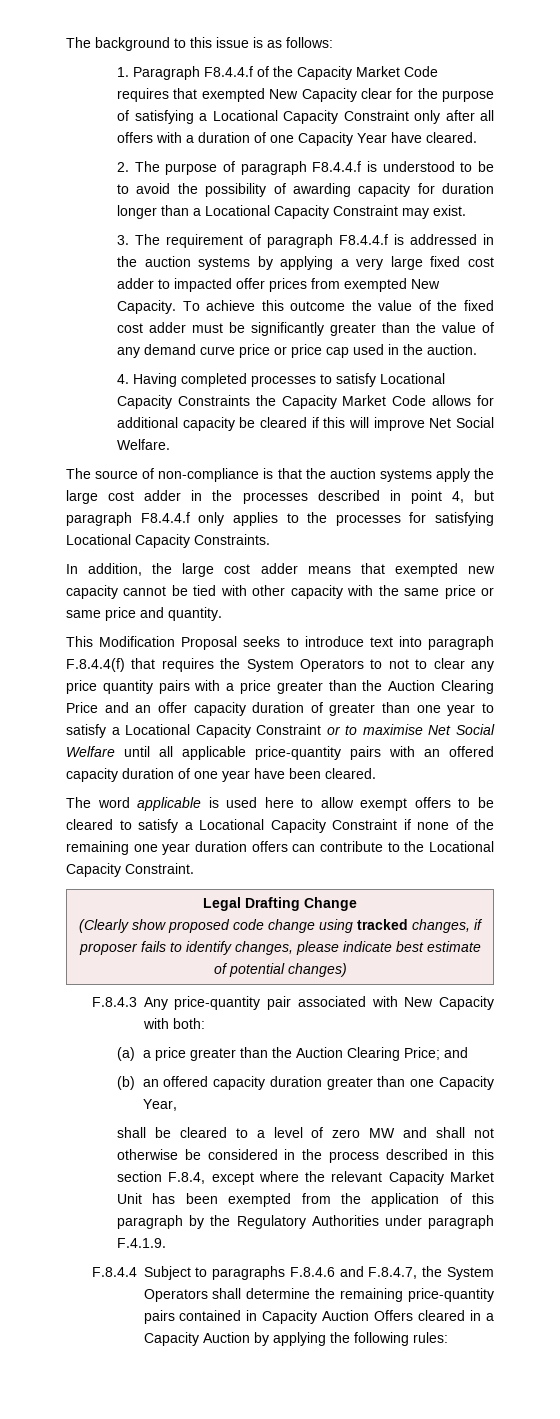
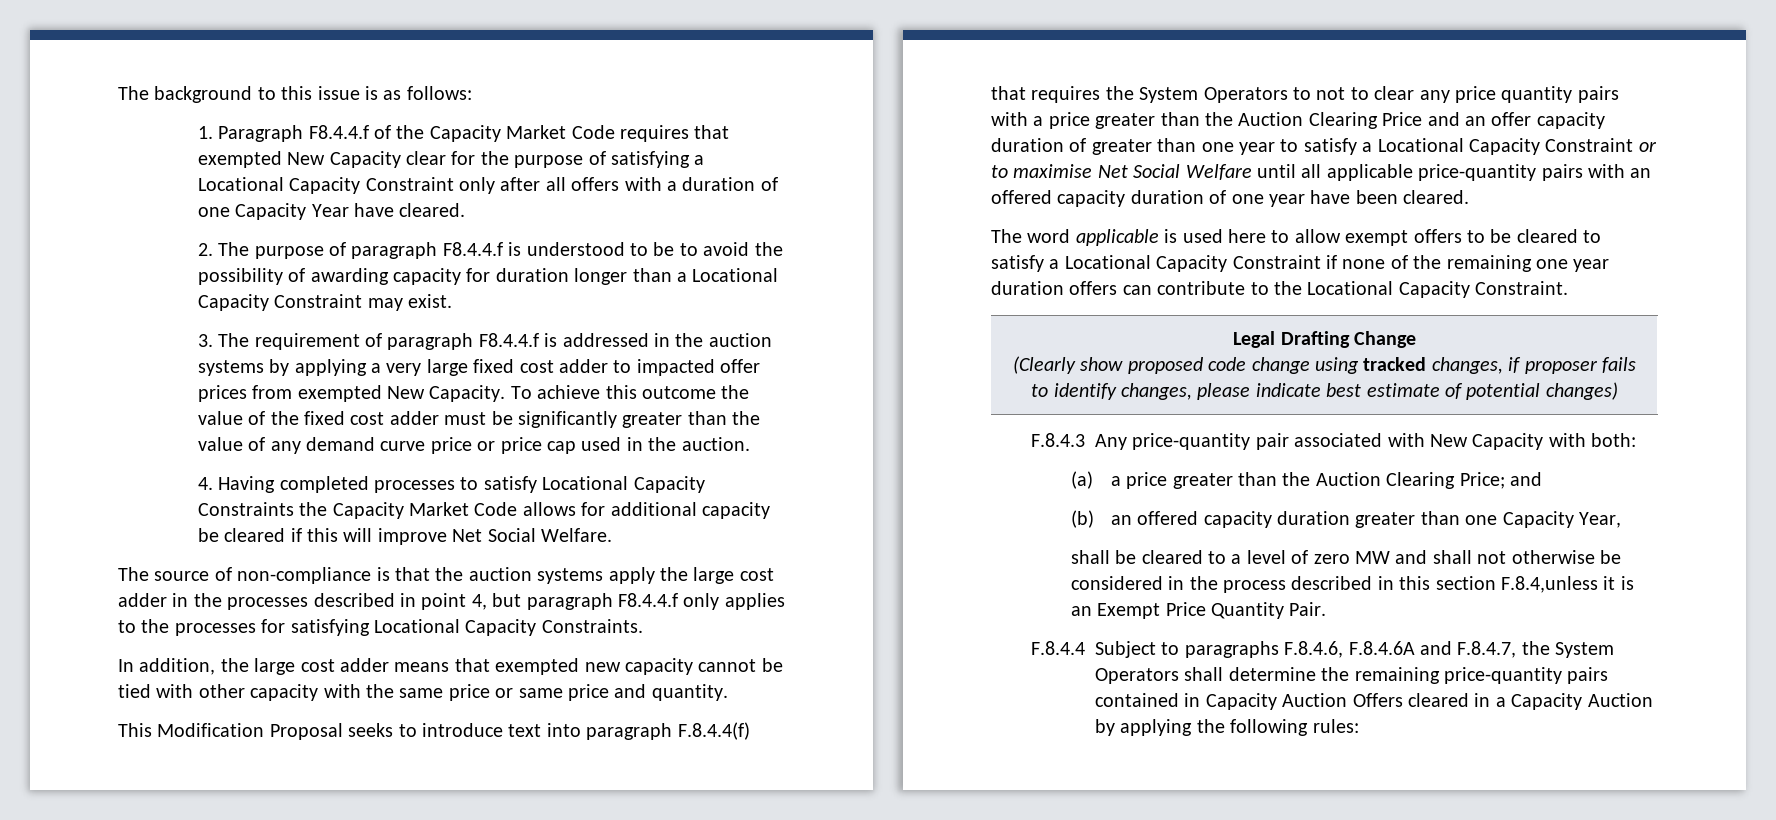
[168,1171,494,1185] [117,1193,494,1207] [117,1215,494,1229] [117,1238,167,1248] F.8.4, except where the relevant Capacity Market Unit has been exempted from the application of this paragraph by the Regulatory Authorities under paragraph F.4.1.9. -> [1501,576,1634,593] [1070,602,1327,619] F.8.4,unless it is an Exempt Price Quantity Pair.
[289,1267,335,1277] F.8.4.6 -> [1284,641,1415,658] F.8.4.6, F.8.4.6A

